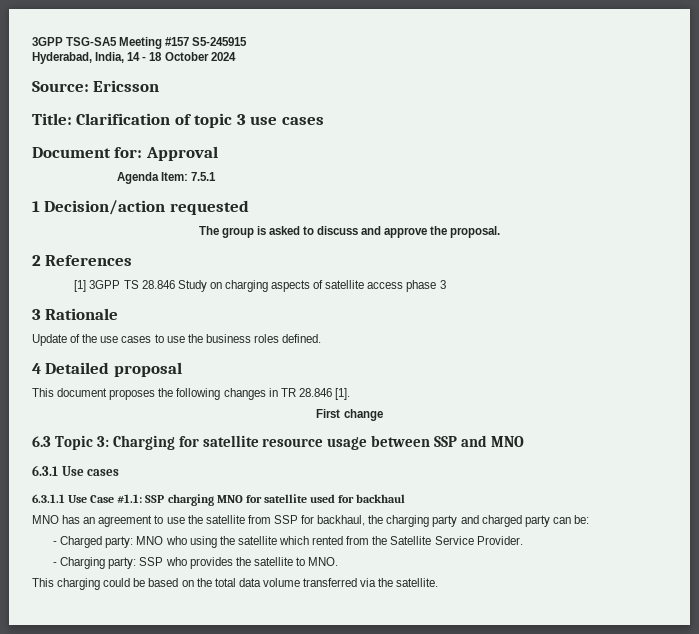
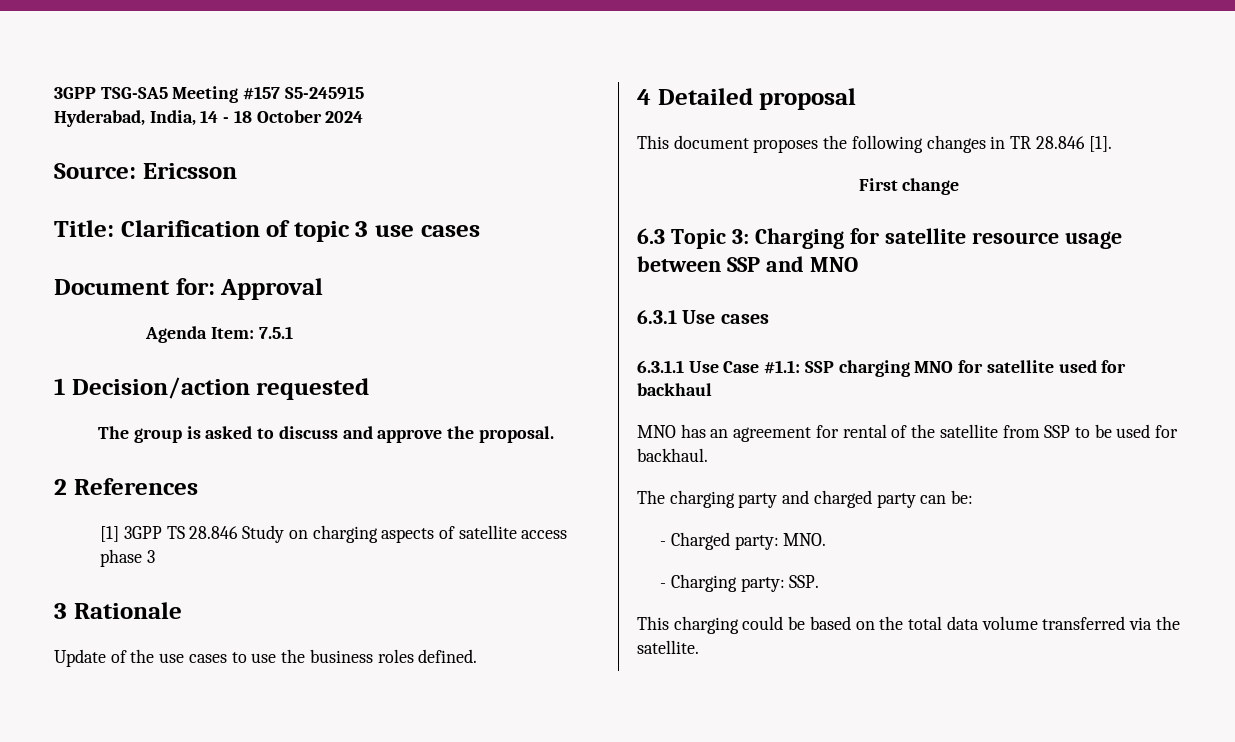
[154,515,185,524] to use -> [815,424,908,438] for rental of
[301,515,384,526] for backhaul, the -> [1074,424,1179,438] [637,448,708,462] [637,490,665,504] to be used for backhaul. // The
[136,536,523,548] [53,557,339,569] MNO who using the satellite which rented from the Satellite Service Provider. // - Charging party: SSP who provides the satellite to MNO. -> [783,533,827,546] [660,574,820,592] MNO. // - Charging party: SSP.

